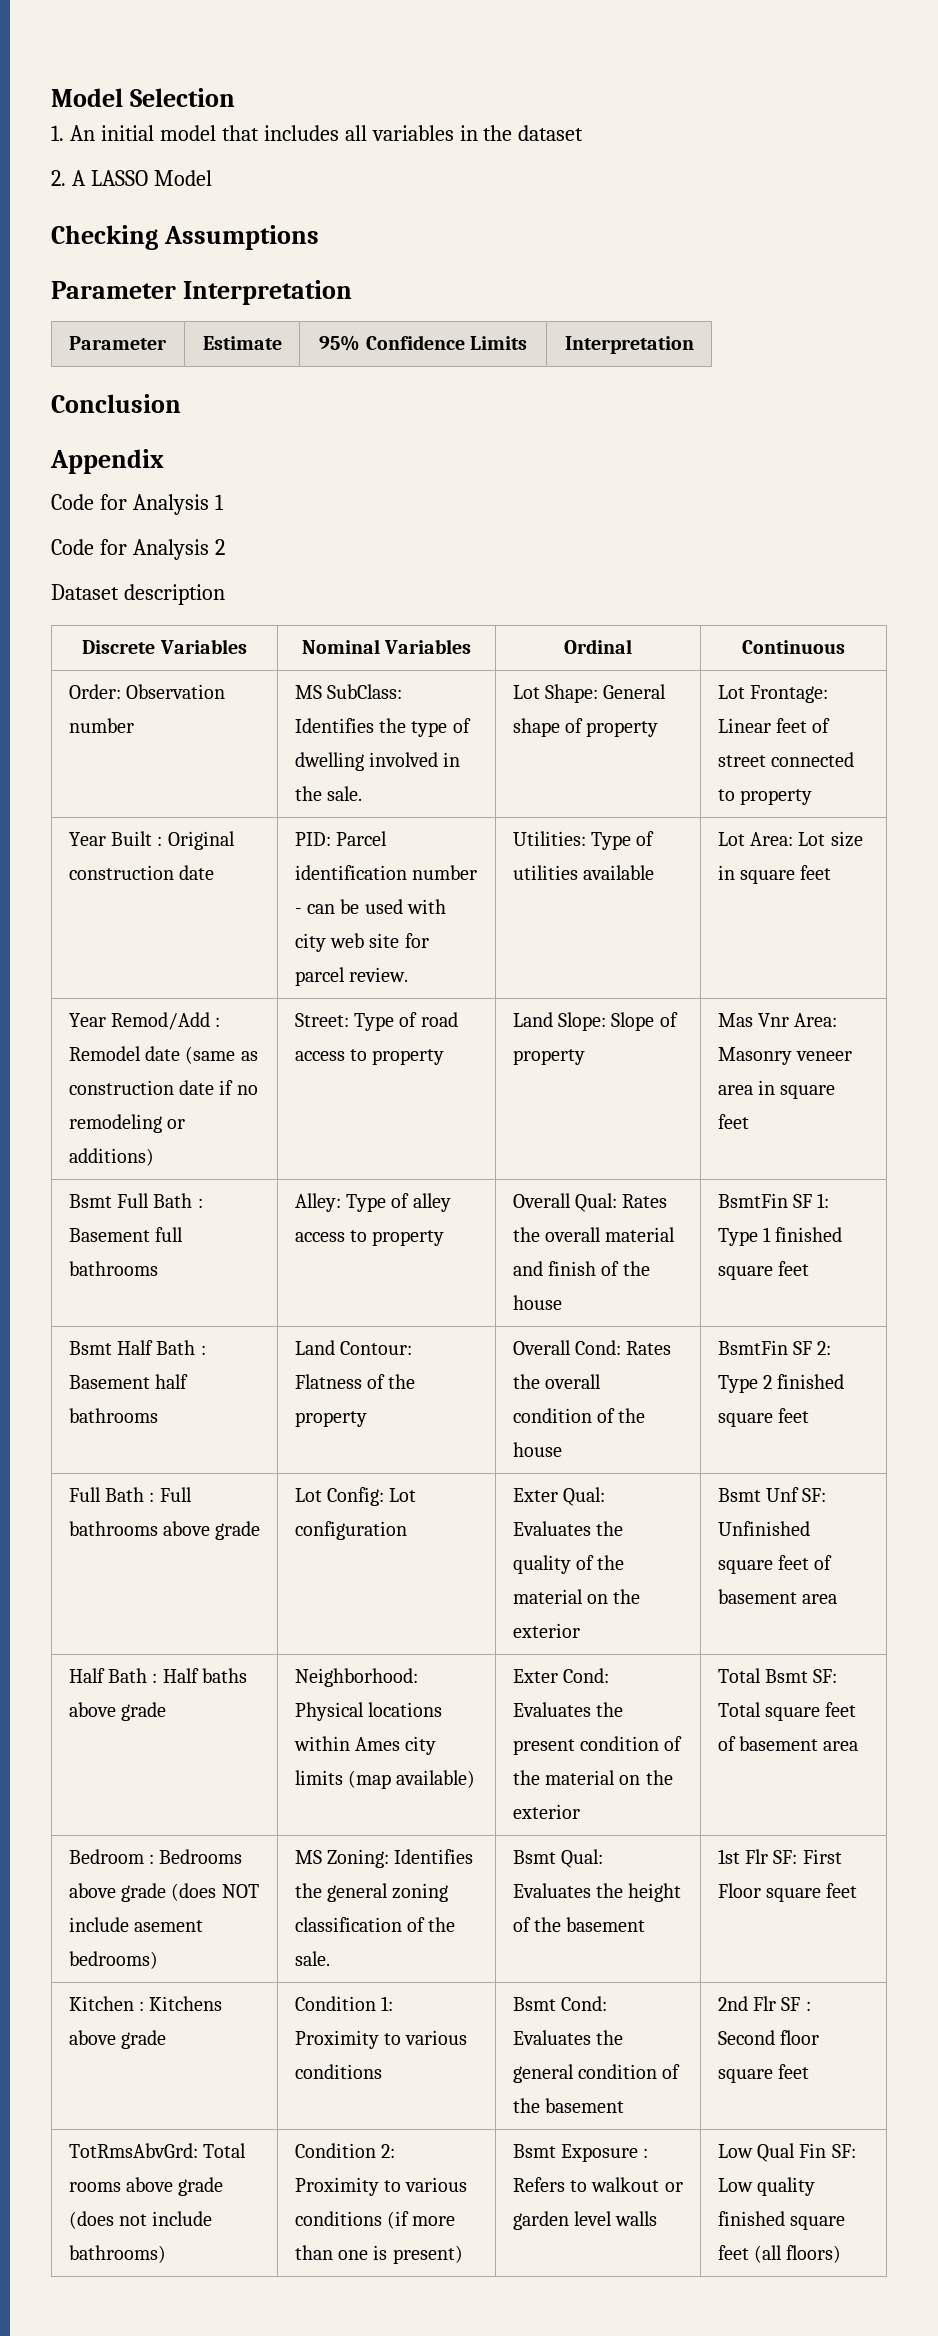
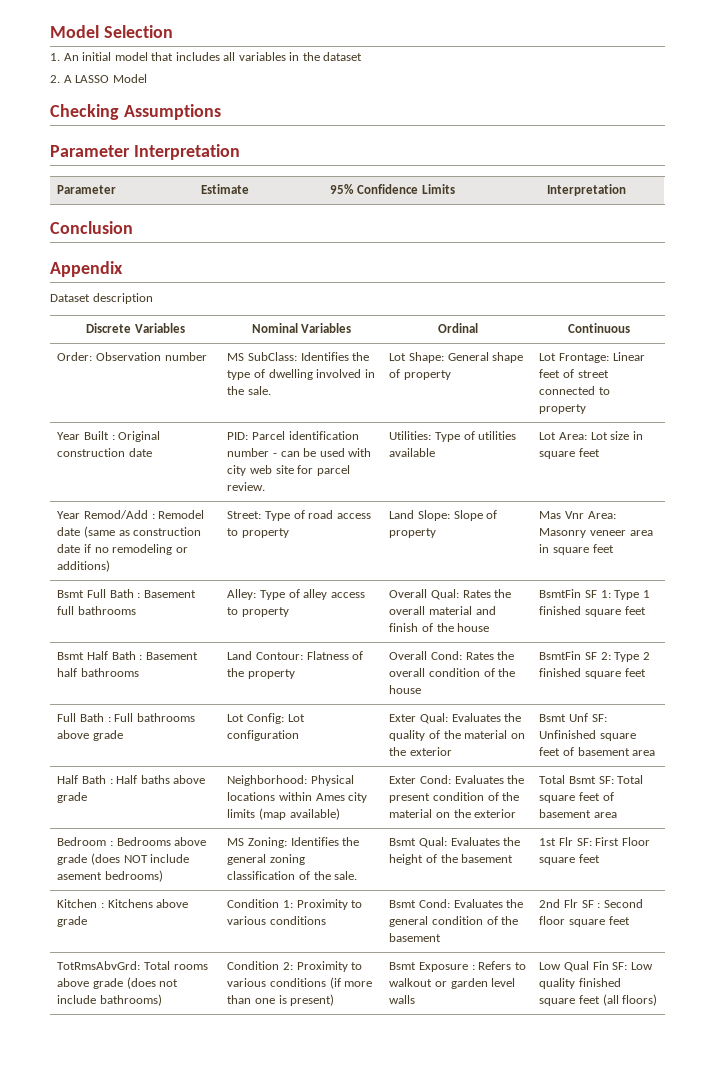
[51,494,224,515] [51,539,225,560] // Code for Analysis 1 // Code for Analysis 2 -> (123, 269) none

